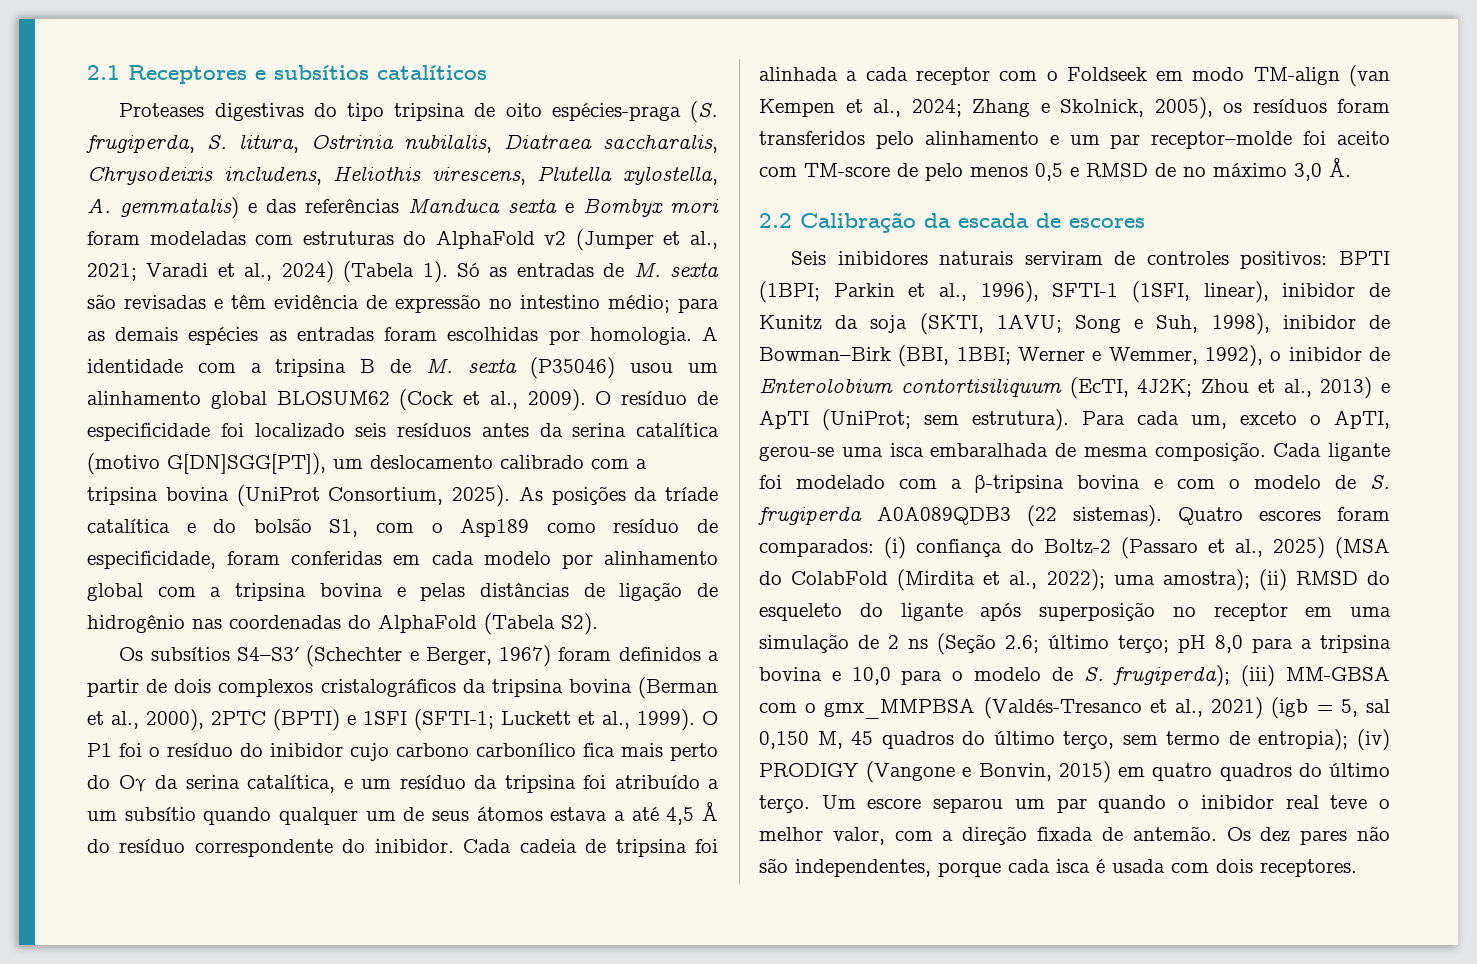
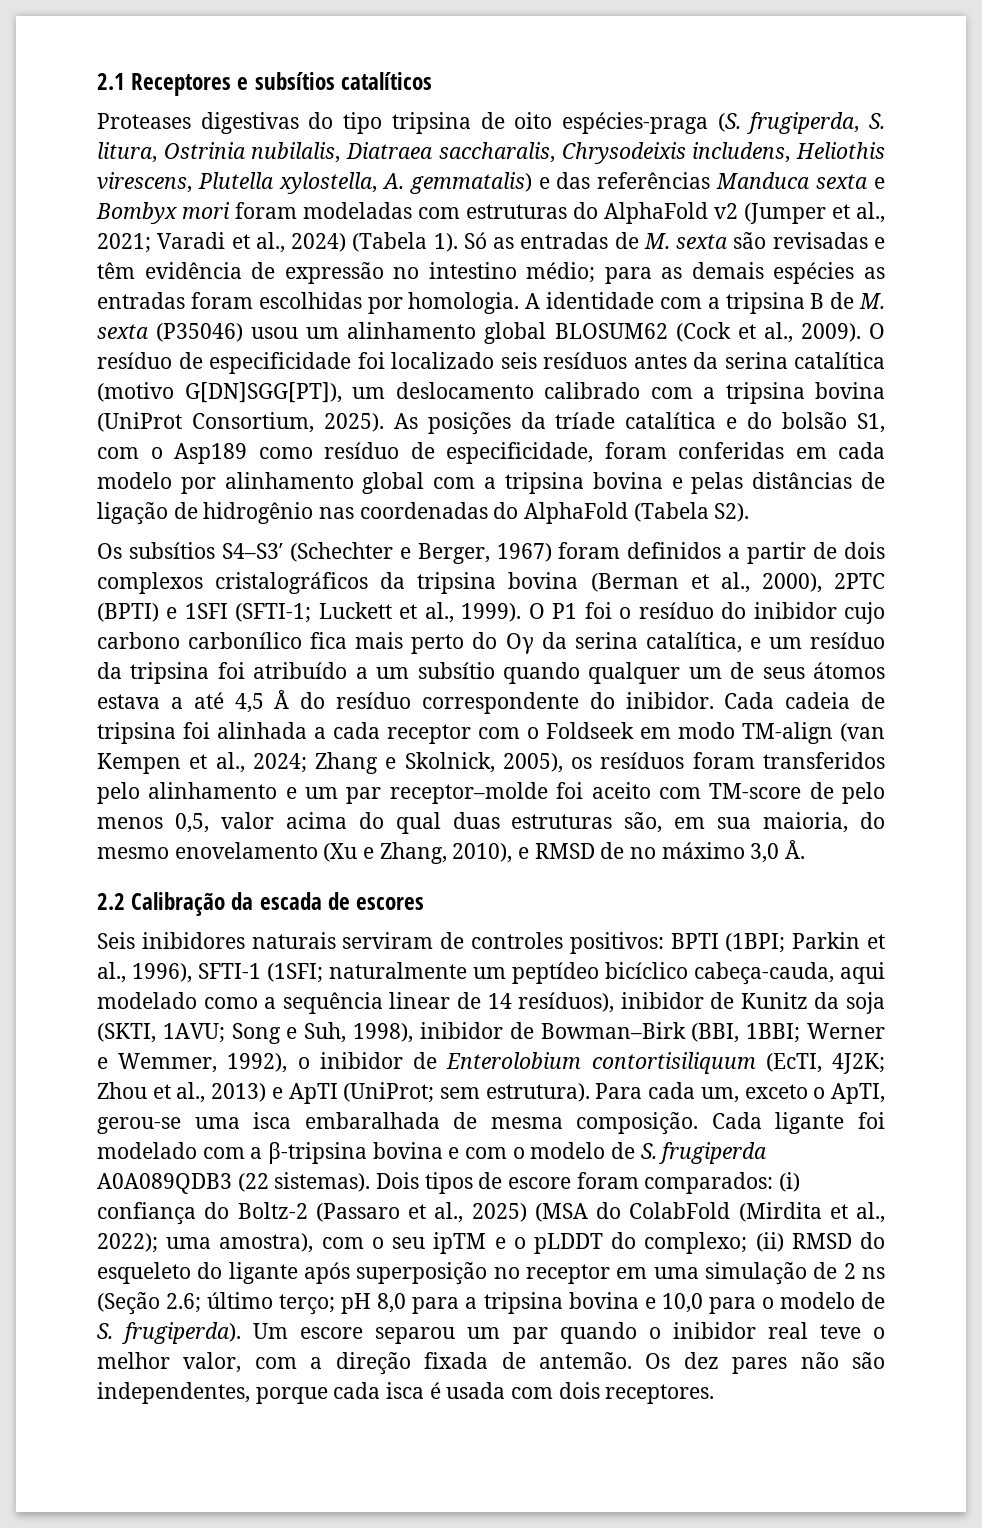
[1035,163,1063,181] 0,5 -> [174,812,885,834] [97,842,513,864] 0,5, valor acima do qual duas estruturas são, em sua maioria, do mesmo enovelamento (Xu e Zhang, 2010),
[1132,281,1269,303] (1SFI, linear), -> [267,962,885,985] [97,992,615,1014] (1SFI; naturalmente um peptídeo bicíclico cabeça-cauda, aqui modelado como a sequência linear de 14 resíduos),
[1178,507,1321,525] Quatro escores -> [376,1172,572,1194] Dois tipos de escore
[1162,569,1250,591] amostra); -> [219,1232,748,1254] amostra), com o seu ipTM e o pLDDT do complexo;
[1113,665,1390,687] [759,697,1390,719] [759,729,1390,751] [759,761,1390,783] [759,795,810,813] frugiperda); (iii) MM-GBSA com o gmx_MMPBSA (Valdés-Tresanco et al., 2021) (igb = 5, sal 0,150 M, 45 quadros do último terço, sem termo de entropia); (iv) PRODIGY (Vangone e Bonvin, 2015) em quatro quadros do último terço. -> [122,1322,242,1344] frugiperda).

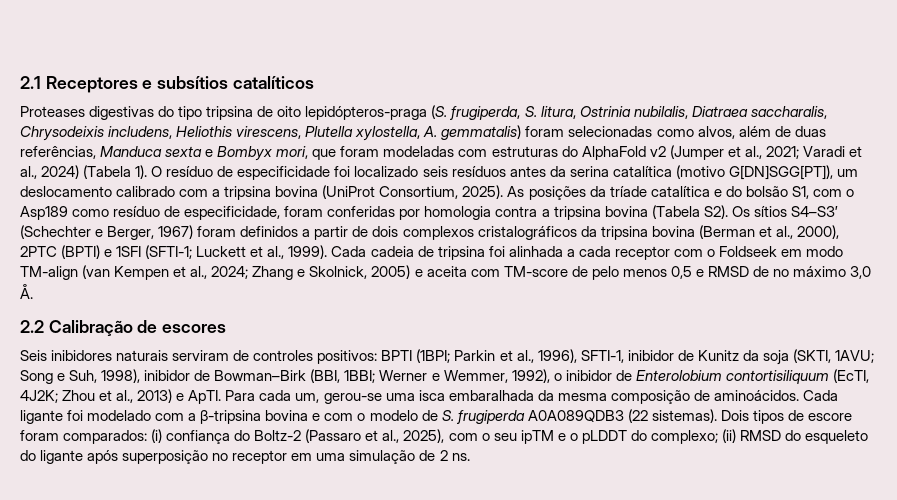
[561,112,708,134] espécies-praga -> [305,106,428,120] lepidópteros-praga
[538,172,711,189] e das referências -> [525,126,826,139] [20,146,96,159] foram selecionadas como alvos, além de duas referências,
[182,202,230,219] mori -> [276,146,337,160] mori, que
[463,232,885,249] [97,262,885,284] [97,292,886,314] [97,322,861,344] Só as entradas de M. sexta são revisadas e têm evidência de expressão no intestino médio; para as demais espécies as entradas foram escolhidas por homologia. A identidade com a tripsina B de M. sexta (P35046) usou um alinhamento global BLOSUM62 (Cock et al., 2009). -> (148, 172) none
[795,442,885,459] [97,472,886,494] [97,502,629,525] em cada modelo por alinhamento global com a tripsina bovina e pelas distâncias de ligação de hidrogênio nas coordenadas do AlphaFold -> [399,206,648,220] por homologia contra a tripsina bovina
[97,542,215,559] // Os subsítios -> [731,206,787,217] Os sítios
[528,602,885,624] [97,632,885,654] [97,662,885,684] [97,690,714,714] O P1 foi o resíduo do inibidor cujo carbono carbonílico fica mais perto do Oγ da serina catalítica, e um resíduo da tripsina foi atribuído a um subsítio quando qualquer um de seus átomos estava a até 4,5 Å do resíduo correspondente do inibidor. -> (328, 252) none
[502,752,885,773] [97,782,651,804] 2005), os resíduos foram transferidos pelo alinhamento e um par receptor–molde foi aceito -> [371,265,467,279] 2005) e aceita
[174,812,885,834] [97,842,513,864] 0,5, valor acima do qual duas estruturas são, em sua maioria, do mesmo enovelamento (Xu e Zhang, 2010), -> [670,266,692,279] 0,5
[231,892,322,910] da escada -> (133, 328) none
[198,962,885,985] [97,992,615,1014] SFTI-1 (1SFI; naturalmente um peptídeo bicíclico cabeça-cauda, aqui modelado como a sequência linear de 14 resíduos), -> [580,350,624,363] SFTI-1,
[288,1082,885,1104] [97,1112,699,1135] ApTI (UniProt; sem estrutura). Para cada um, exceto o ApTI, gerou-se uma isca embaralhada de mesma composição. -> [188,390,799,404] ApTI. Para cada um, gerou-se uma isca embaralhada da mesma composição de aminoácidos.
[471,1202,885,1223] [97,1233,314,1253] 2025) (MSA do ColabFold (Mirdita et al., 2022); uma amostra), -> [403,429,445,443] 2025),
[862,1267,886,1279] [97,1292,885,1315] [97,1322,886,1344] [97,1352,885,1375] [97,1382,715,1404] ns (Seção 2.6; último terço; pH 8,0 para a tripsina bovina e 10,0 para o modelo de S. frugiperda). Um escore separou um par quando o inibidor real teve o melhor valor, com a direção fixada de antemão. Os dez pares não são independentes, porque cada isca é usada com dois receptores. -> [451,453,470,461] ns.

